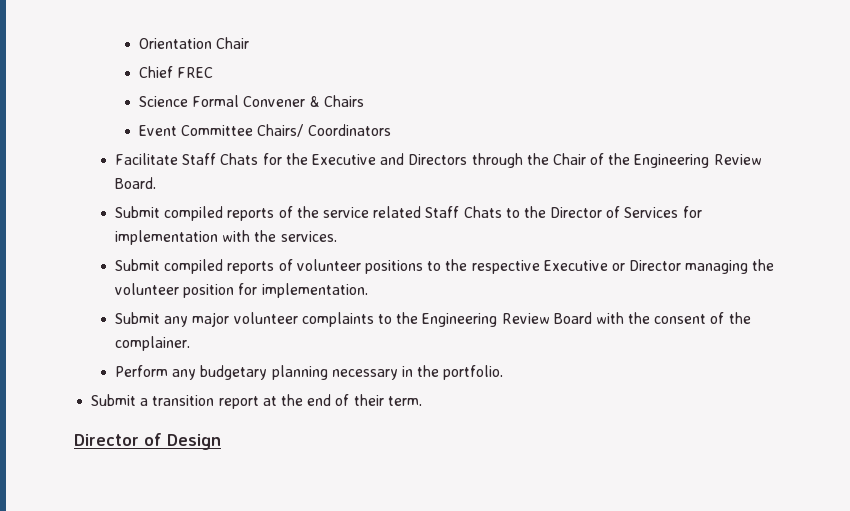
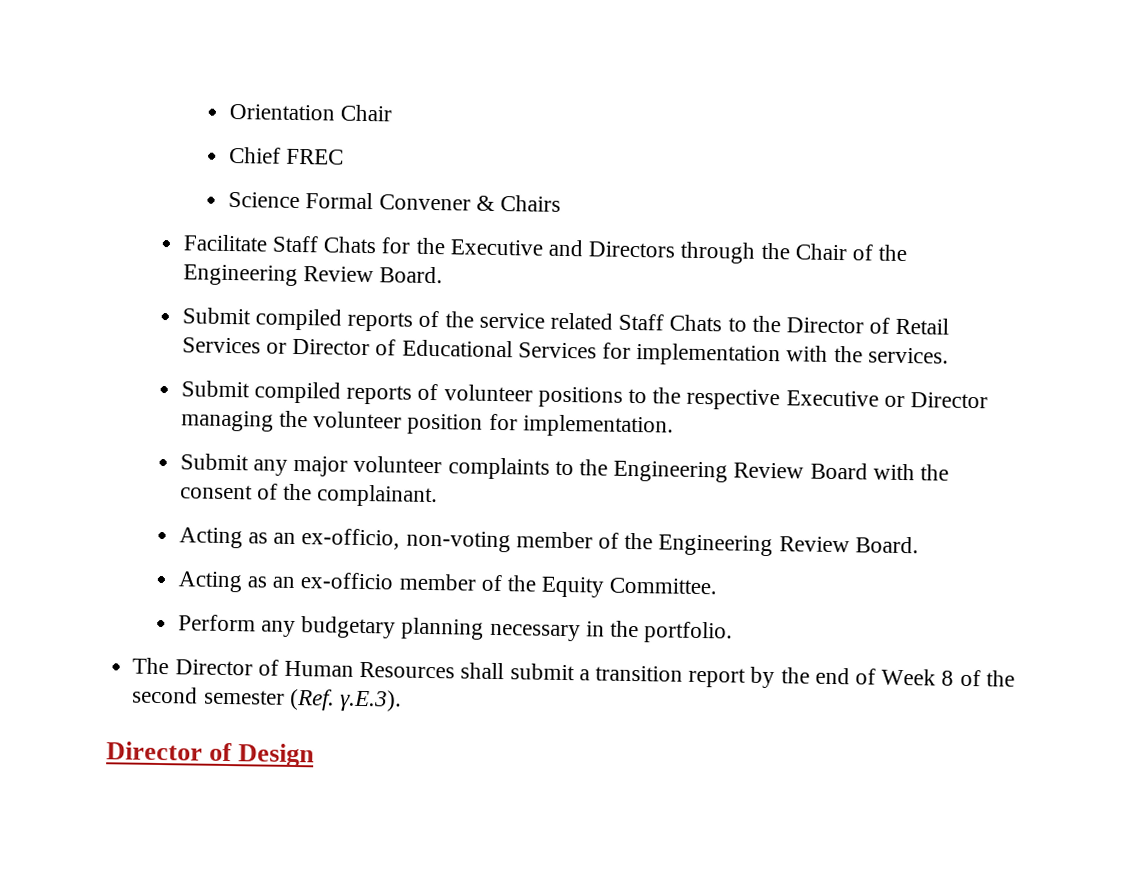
[139,124,391,137] // Event Committee Chairs/ Coordinators -> (561, 203) none
(621, 212) none -> [895,317,950,335] [181,337,513,358] Retail Services or Director of Educational
[115,336,191,351] complainer. -> [317,484,439,508] [178,527,919,557] [177,571,718,598] complainant. // Acting as an ex-officio, non-voting member of the Engineering Review Board. // Acting as an ex-officio member of the Equity Committee.
[91,394,137,406] Submit -> [132,657,575,681] The Director of Human Resources shall submit
[262,396,277,406] at -> [750,666,776,689] by
[353,394,422,406] their term. -> [881,668,1015,687] [132,686,402,712] Week 8 of the second semester (Ref. γ.E.3).

